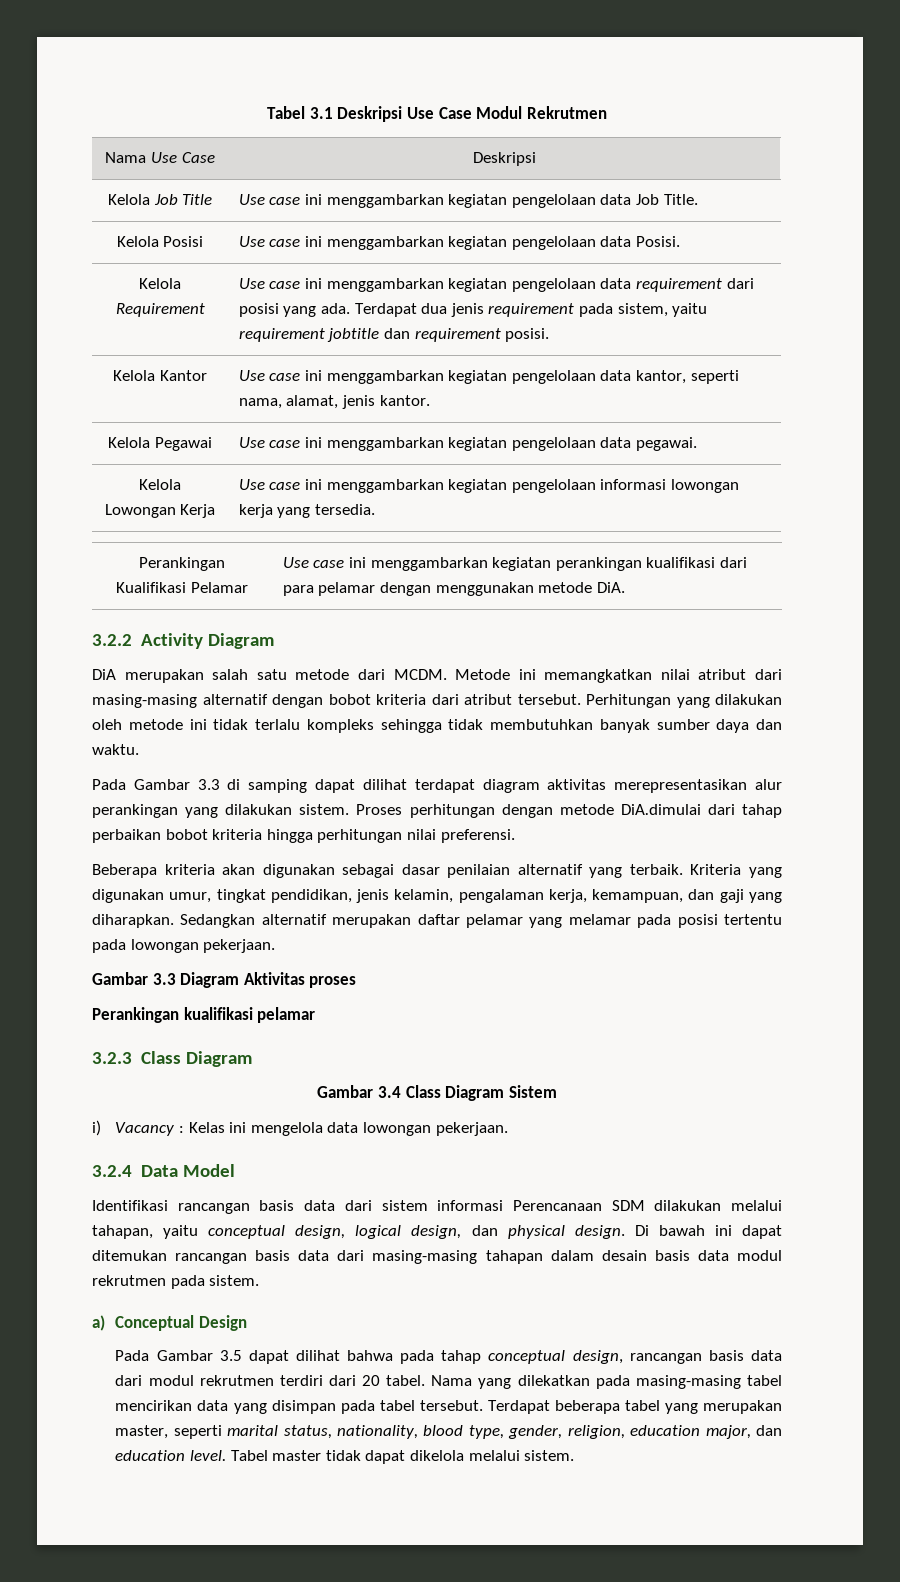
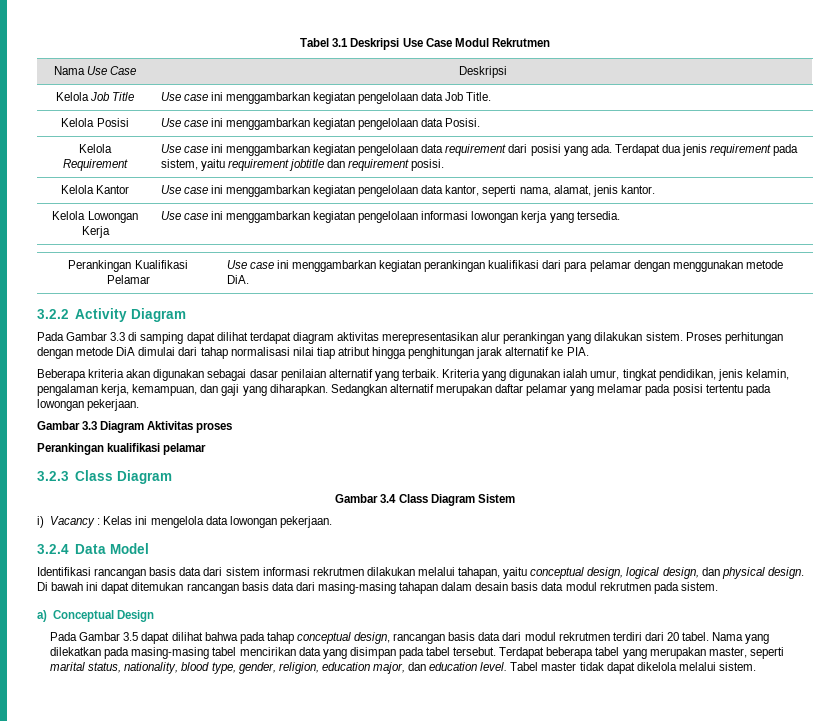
[108,437,212,451] [238,437,698,451] // Kelola Pegawai | Use case ini menggambarkan kegiatan pengelolaan data pegawai. -> (655, 189) none
[92,669,783,683] [92,694,782,708] [92,719,782,733] [92,744,139,755] // DiA merupakan salah satu metode dari MCDM. Metode ini memangkatkan nilai atribut dari masing-masing alternatif dengan bobot kriteria dari atribut tersebut. Perhitungan yang dilakukan oleh metode ini tidak terlalu kompleks sehingga tidak membutuhkan banyak sumber daya dan waktu. -> (186, 315) none
[620,804,783,818] [92,829,515,843] DiA.dimulai dari tahap perbaikan bobot kriteria hingga perhitungan nilai preferensi. -> [116,347,589,359] DiA dimulai dari tahap normalisasi nilai tiap atribut hingga penghitungan jarak alternatif ke PIA.
(164, 896) none -> [563,369,588,378] ialah
[512,1200,645,1211] Perencanaan SDM -> [312,567,364,576] rekrutmen

